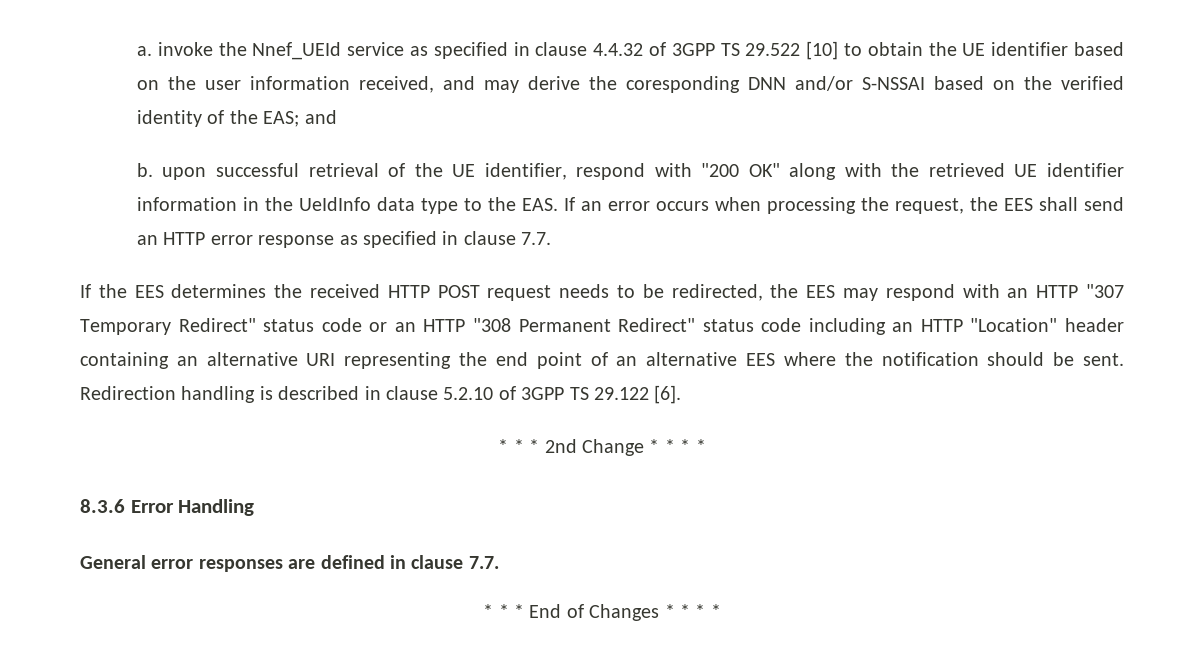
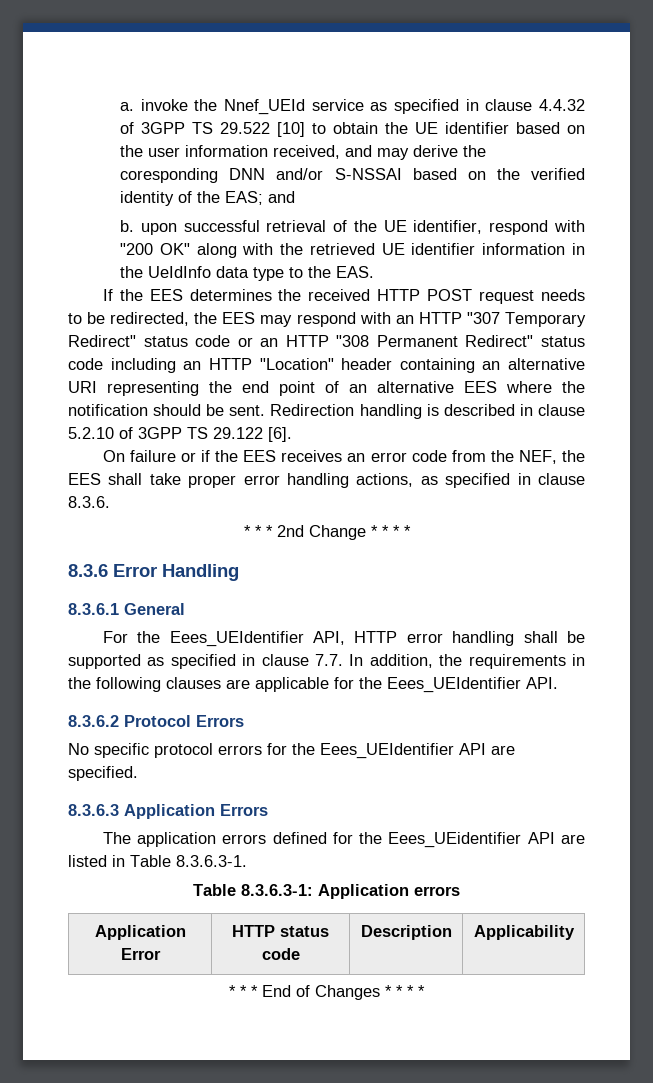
[563,197,1124,214] [136,231,552,248] If an error occurs when processing the request, the EES shall send an HTTP error response as specified in clause 7.7. -> (375, 272) none
(682, 394) none -> [102,450,585,464] [68,473,585,488] [68,496,110,508] // On failure or if the EES receives an error code from the NEF, the EES shall take proper error handling actions, as specified in clause 8.3.6.
(255, 507) none -> [68,603,119,615] 8.3.6.1
[151,555,499,572] error responses are defined in clause 7.7. -> [102,631,585,647] [68,654,585,669] [68,677,558,693] [68,715,244,727] [68,743,515,759] [68,766,138,781] [68,804,268,819] [102,832,585,848] [68,855,247,867] [193,884,460,899] [94,925,186,940] [120,948,161,960] [232,925,329,937] [261,948,300,960] [360,925,452,940] [473,925,575,940] // For the Eees_UEIdentifier API, HTTP error handling shall be supported as specified in clause 7.7. In addition, the requirements in the following clauses are applicable for the Eees_UEIdentifier API. // 8.3.6.2 Protocol Errors // No specific protocol errors for the Eees_UEIdentifier API are specified. // 8.3.6.3 Application Errors // The application errors defined for the Eees_UEidentifier API are listed in Table 8.3.6.3-1. // Table 8.3.6.3-1: Application errors // Application Error | HTTP status code | Description | Applicability

